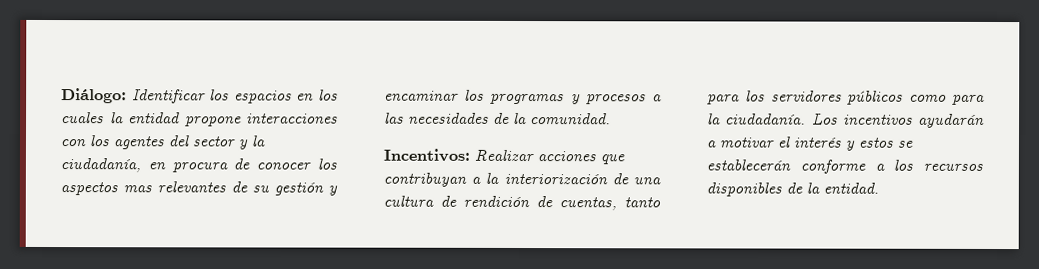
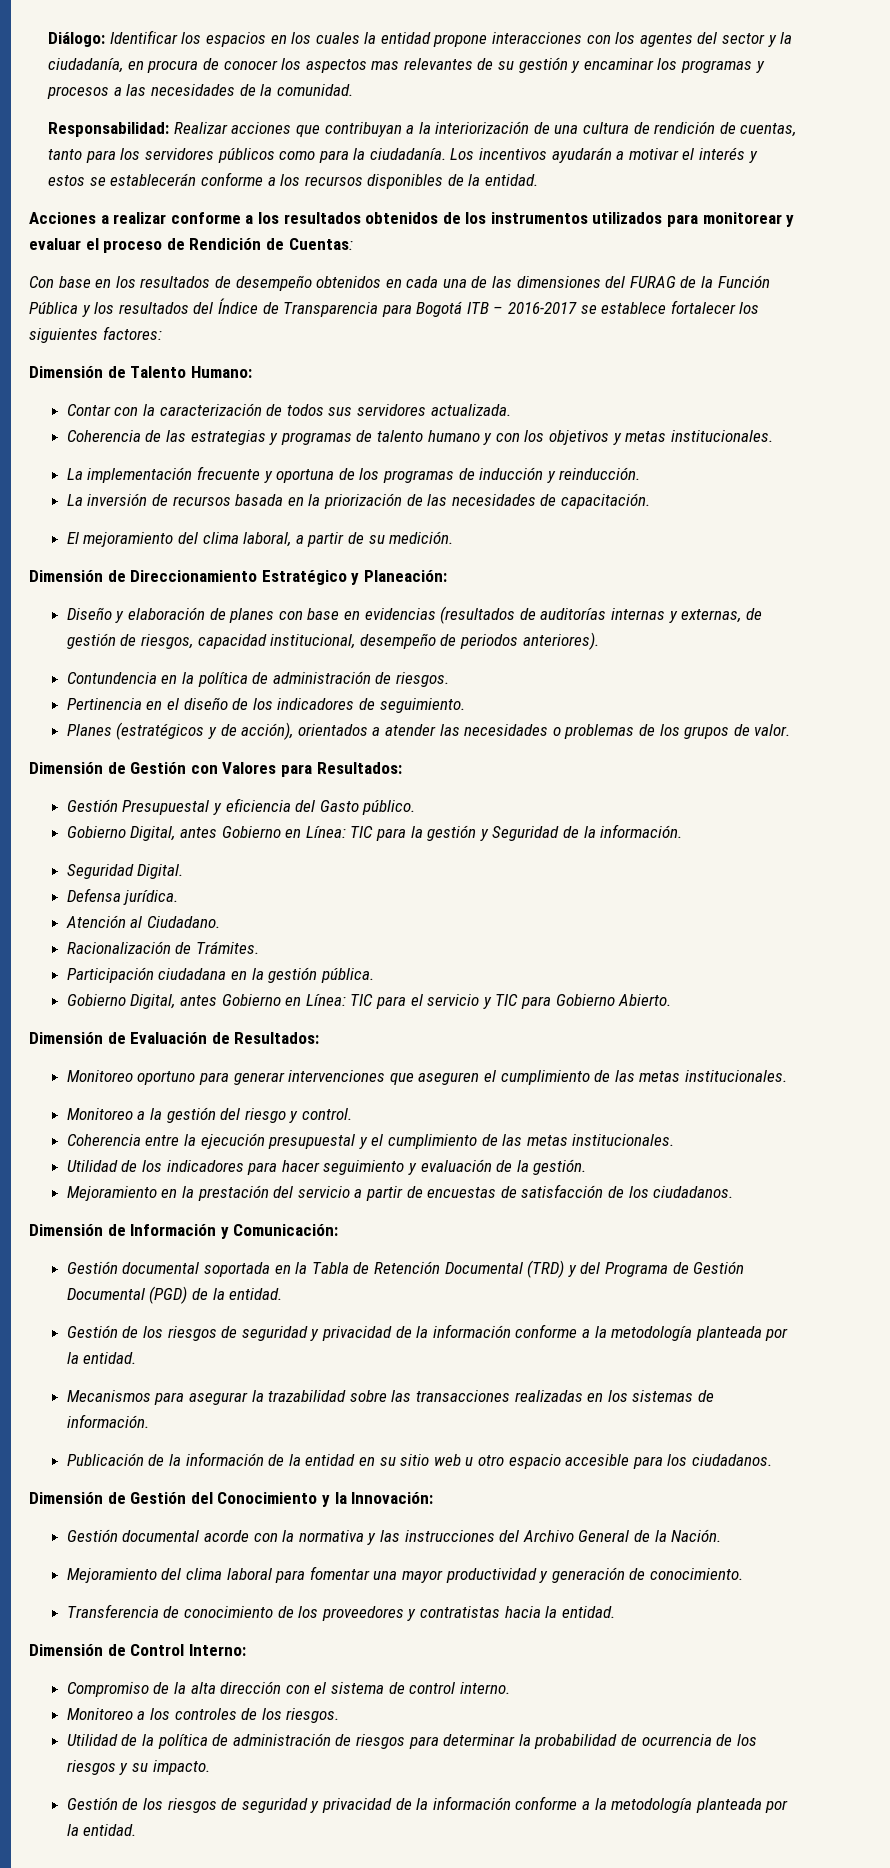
[383,148,471,162] Incentivos: -> [48,122,170,137] Responsabilidad:
(880, 188) none -> [29,212,795,227] [29,238,353,253] [29,275,770,291] [29,298,760,317] [29,326,162,343] [29,366,252,378] [66,403,511,416] [66,430,773,445] [66,466,641,483] [66,493,650,509] [66,531,454,547] [29,570,447,585] [66,606,762,624] [66,632,599,650] [66,671,449,687] [66,697,465,713] [66,722,791,740] [29,762,402,777] [66,798,416,815] [66,824,683,841] [66,864,184,879] [66,888,179,905] [65,915,221,928] [66,941,260,954] [66,967,374,983] [66,994,672,1009] [29,1032,320,1044] [66,1070,787,1085] [66,1107,352,1123] [66,1133,675,1149] [66,1159,587,1175] [66,1184,734,1201] [29,1224,339,1239] [66,1260,745,1278] [66,1286,283,1304] [66,1324,789,1341] [66,1352,137,1364] [66,1390,714,1405] [66,1414,149,1428] [66,1452,772,1469] [29,1492,434,1507] [66,1529,722,1545] [66,1566,743,1583] [66,1604,615,1621] [29,1644,246,1656] [66,1681,510,1697] [66,1708,340,1723] [66,1733,757,1749] [66,1760,210,1775] [66,1796,789,1813] [66,1824,137,1836] // Acciones a realizar conforme a los resultados obtenidos de los instrumentos utilizados para monitorear y evaluar el proceso de Rendición de Cuentas: // Con base en los resultados de desempeño obtenidos en cada una de las dimensiones del FURAG de la Función Pública y los resultados del Índice de Transparencia para Bogotá ITB – 2016-2017 se establece fortalecer los siguientes factores: // Dimensión de Talento Humano: // Contar con la caracterización de todos sus servidores actualizada. // Coherencia de las estrategias y programas de talento humano y con los objetivos y metas institucionales. // La implementación frecuente y oportuna de los programas de inducción y reinducción. // La inversión de recursos basada en la priorización de las necesidades de capacitación. // El mejoramiento del clima laboral, a partir de su medición. // Dimensión de Direccionamiento Estratégico y Planeación: // Diseño y elaboración de planes con base en evidencias (resultados de auditorías internas y externas, de gestión de riesgos, capacidad institucional, desempeño de periodos anteriores). // Contundencia en la política de administración de riesgos. // Pertinencia en el diseño de los indicadores de seguimiento. // Planes (estratégicos y de acción), orientados a atender las necesidades o problemas de los grupos de valor. // Dimensión de Gestión con Valores para Resultados: // Gestión Presupuestal y eficiencia del Gasto público. // Gobierno Digital, antes Gobierno en Línea: TIC para la gestión y Seguridad de la información. // Seguridad Digital. // Defensa jurídica. // Atención al Ciudadano. // Racionalización de Trámites. // Participación ciudadana en la gestión pública. // Gobierno Digital, antes Gobierno en Línea: TIC para el servicio y TIC para Gobierno Abierto. // Dimensión de Evaluación de Resultados: // Monitoreo oportuno para generar intervenciones que aseguren el cumplimiento de las metas institucionales. // Monitoreo a la gestión del riesgo y control. // Coherencia entre la ejecución presupuestal y el cumplimiento de las metas institucionales. // Utilidad de los indicadores para hacer seguimiento y evaluación de la gestión. // Mejoramiento en la prestación del servicio a partir de encuestas de satisfacción de los ciudadanos. // Dimensión de Información y Comunicación: // Gestión documental soportada en la Tabla de Retención Documental (TRD) y del Programa de Gestión Documental (PGD) de la entidad. // Gestión de los riesgos de seguridad y privacidad de la información conforme a la metodología planteada por la entidad. // Mecanismos para asegurar la trazabilidad sobre las transacciones realizadas en los sistemas de información. // Publicación de la información de la entidad en su sitio web u otro espacio accesible para los ciudadanos. // Dimensión de Gestión del Conocimiento y la Innovación: // Gestión documental acorde con la normativa y las instrucciones del Archivo General de la Nación. // Mejoramiento del clima laboral para fomentar una mayor productividad y generación de conocimiento. // Transferencia de conocimiento de los proveedores y contratistas hacia la entidad. // Dimensión de Control Interno: // Compromiso de la alta dirección con el sistema de control interno. // Monitoreo a los controles de los riesgos. // Utilidad de la política de administración de riesgos para determinar la probabilidad de ocurrencia de los riesgos y su impacto. // Gestión de los riesgos de seguridad y privacidad de la información conforme a la metodología planteada por la entidad.

